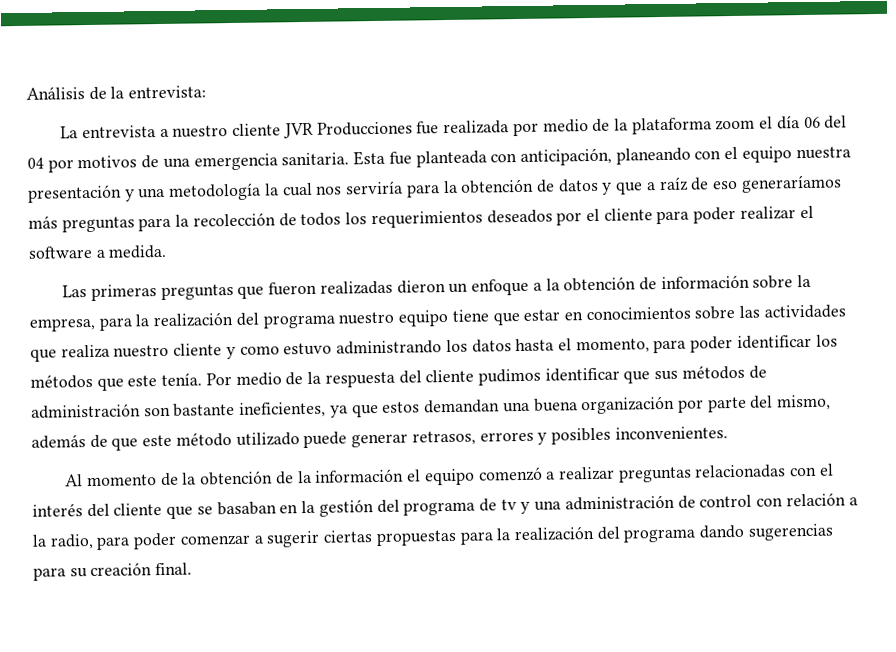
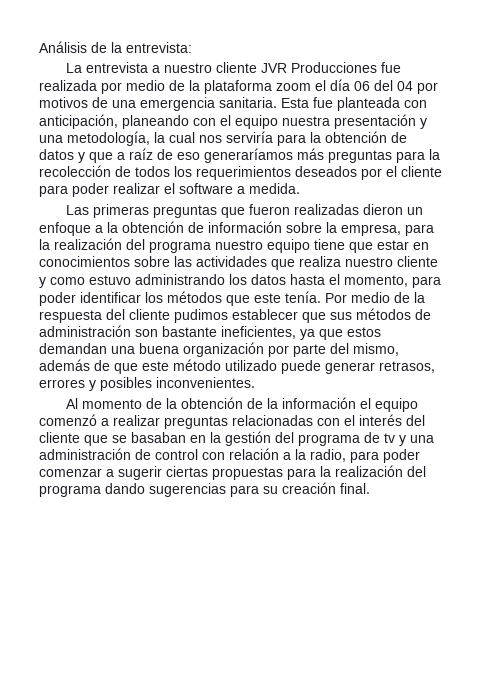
[168,182,262,201] metodología -> [67,131,150,146] metodología,
[544,367,620,382] identificar -> [232,309,298,320] establecer

